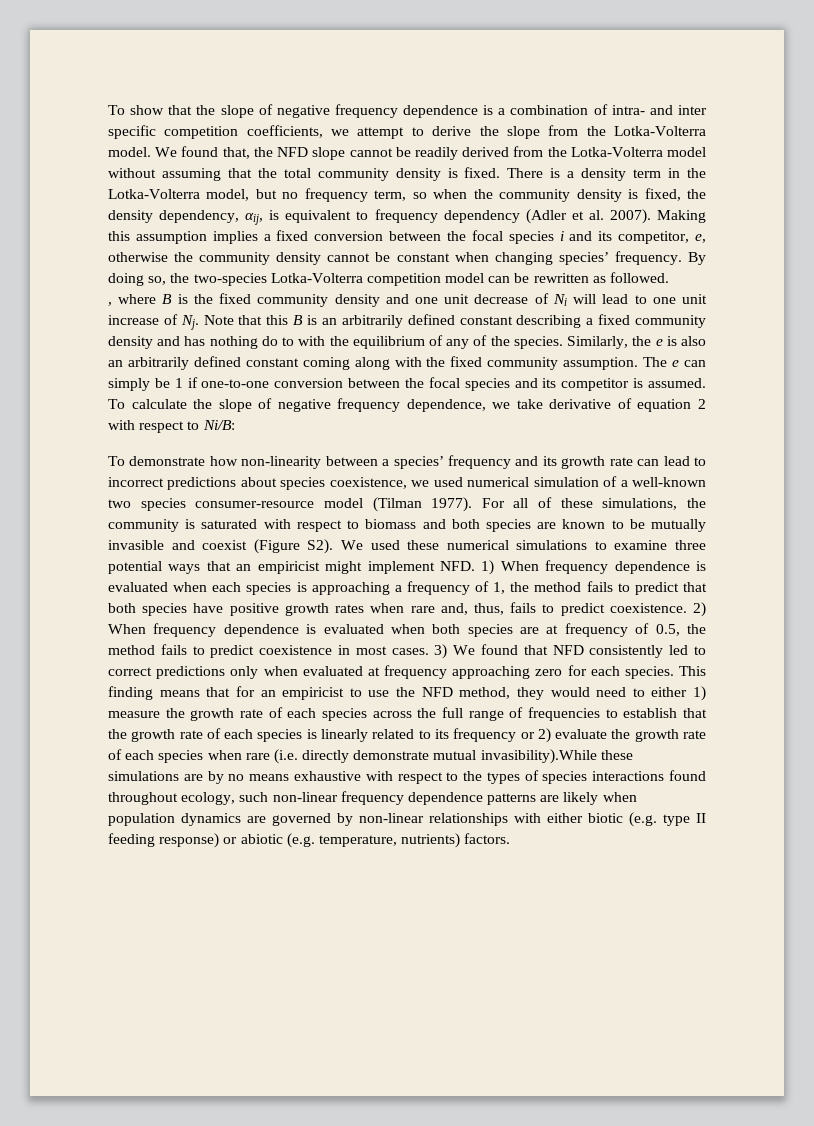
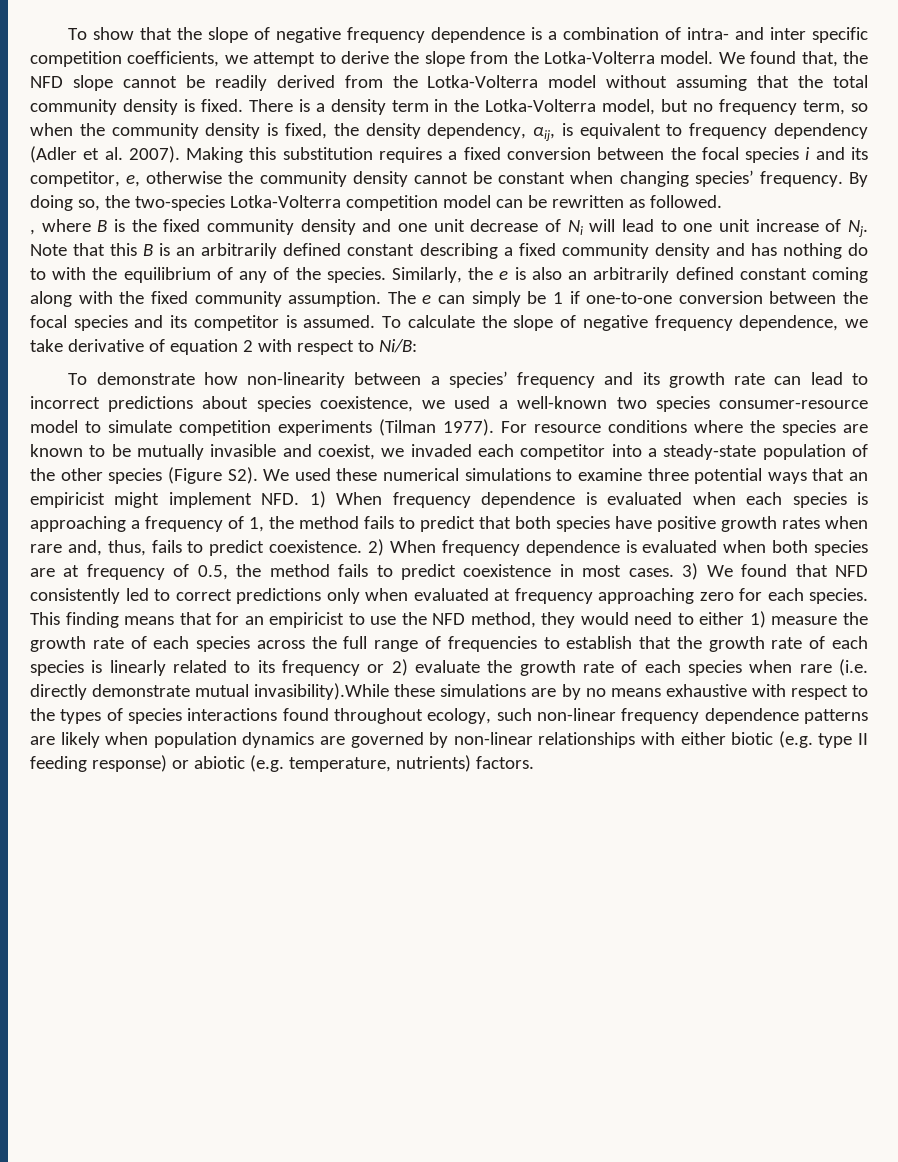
[135,231,258,244] assumption implies -> [282,147,443,163] substitution requires
[467,476,618,487] numerical simulation of -> (491, 402) none
[372,497,706,512] [108,519,480,532] (Tilman 1977). For all of these simulations, the community is saturated with respect to biomass and both -> [85,419,775,436] to simulate competition experiments (Tilman 1977). For resource conditions where the
[202,540,248,550] coexist -> [317,444,869,460] [30,468,163,484] coexist, we invaded each competitor into a steady-state population of the other species

